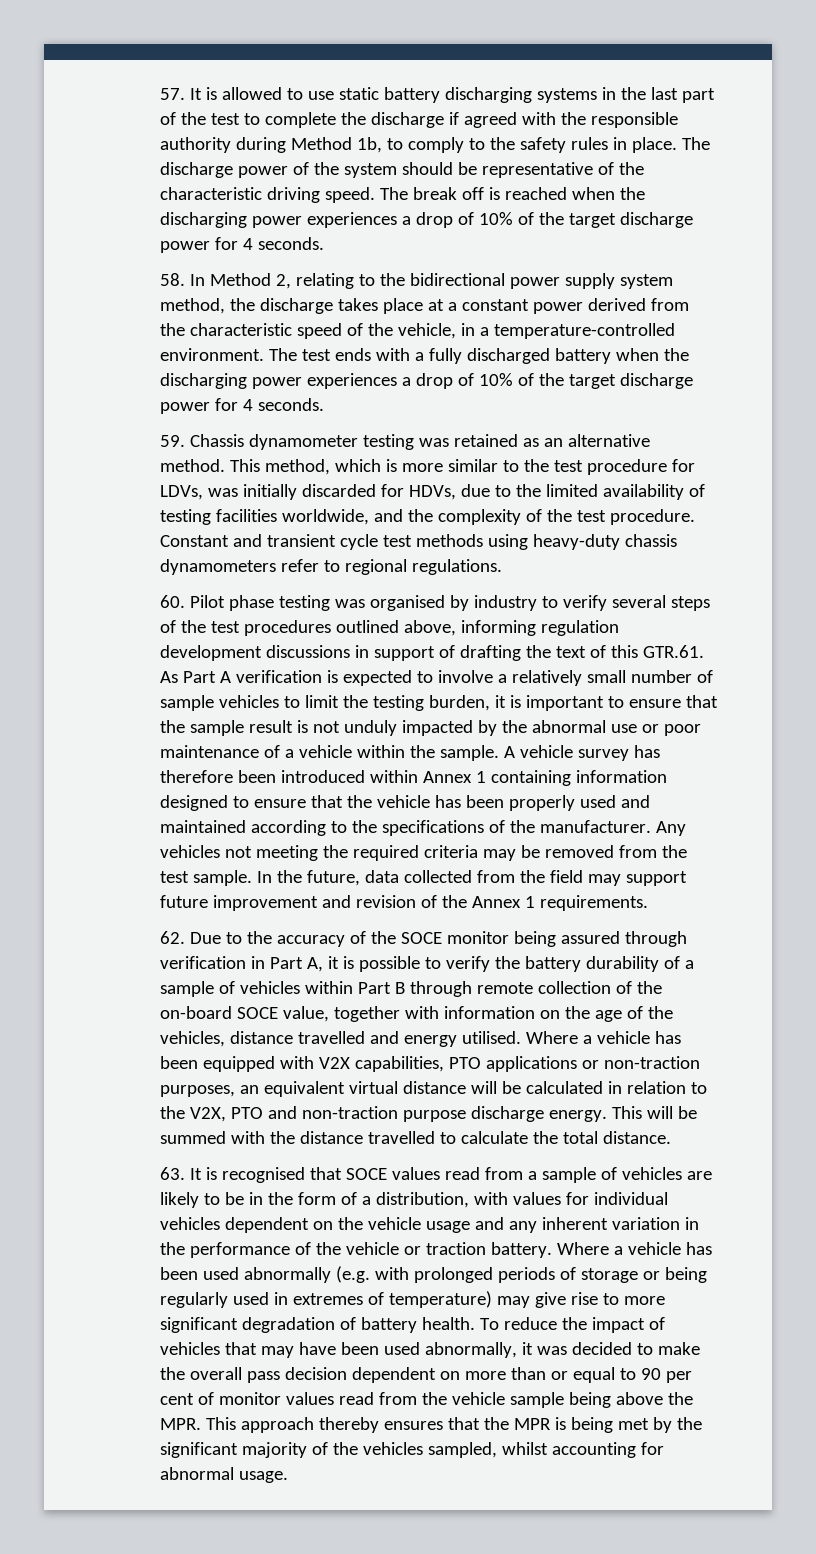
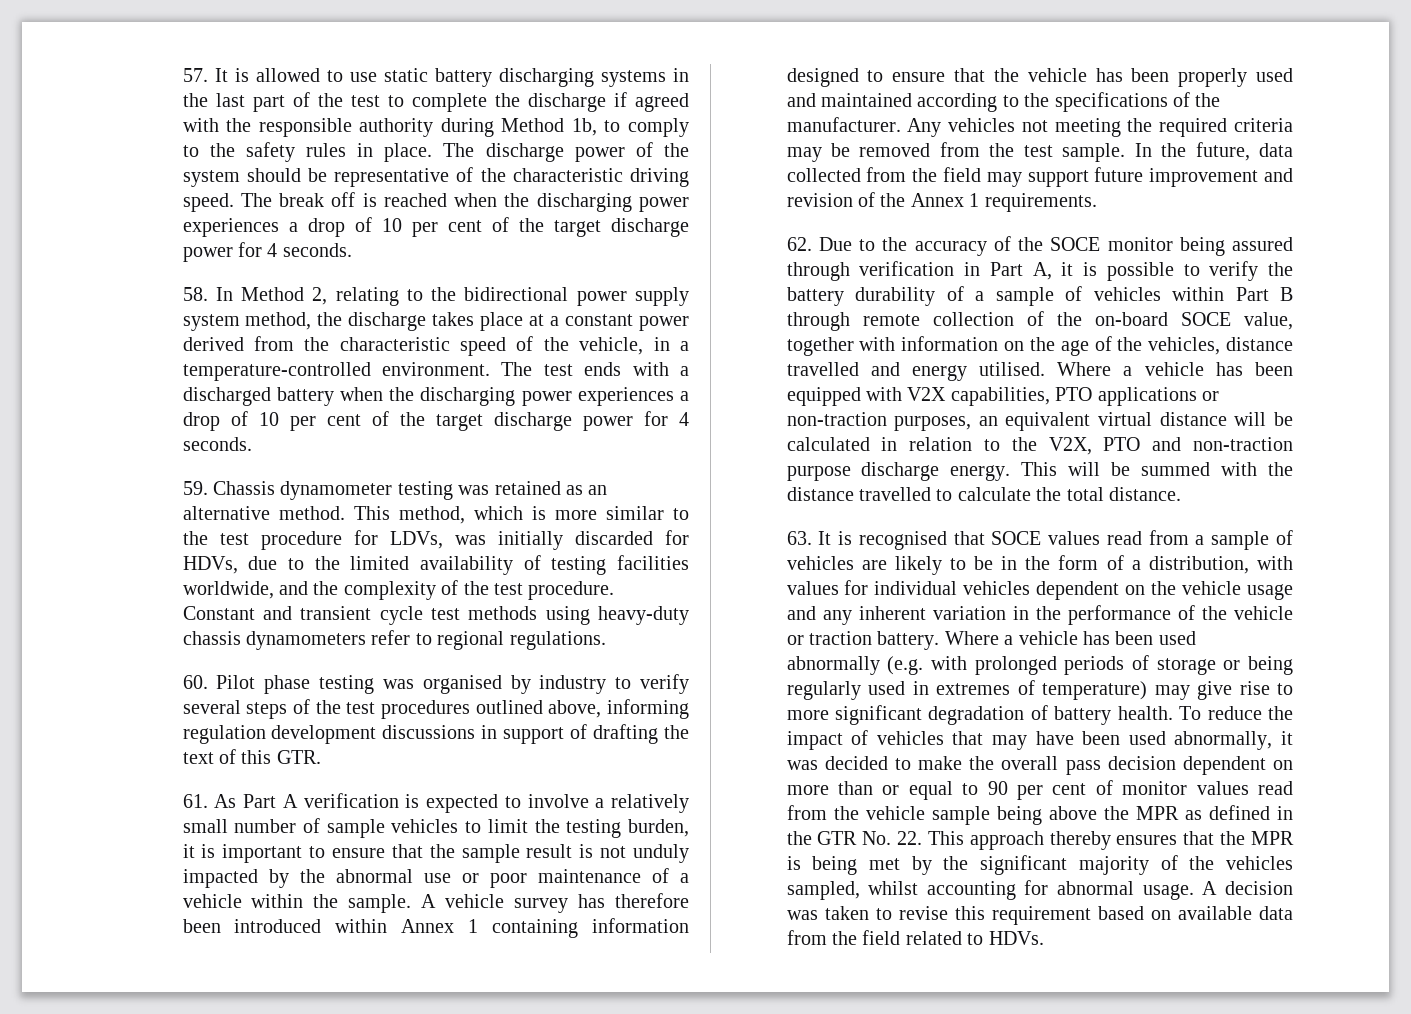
[479,212,514,225] 10% -> [381,218,482,237] 10 per cent
[429,348,463,364] fully -> (689, 371) none
[479,373,514,386] 10% -> [258,412,361,431] 10 per cent
[643,645,705,658] GTR.61. -> [276,750,321,764] [182,794,208,808] GTR. // 61.
[160,1418,202,1430] MPR. -> [1135,805,1293,820] [786,831,923,845] MPR as defined in the GTR No. 22.
(289, 1477) none -> [1202,881,1293,895] [786,906,1293,925] [786,930,1044,945] A decision was taken to revise this requirement based on available data from the field related to HDVs.

